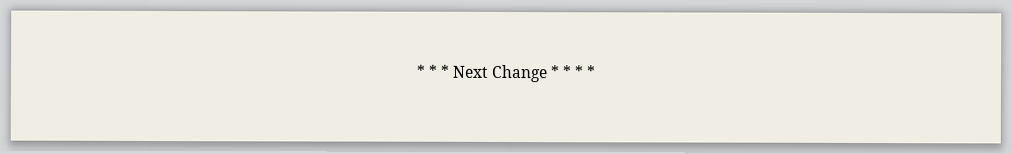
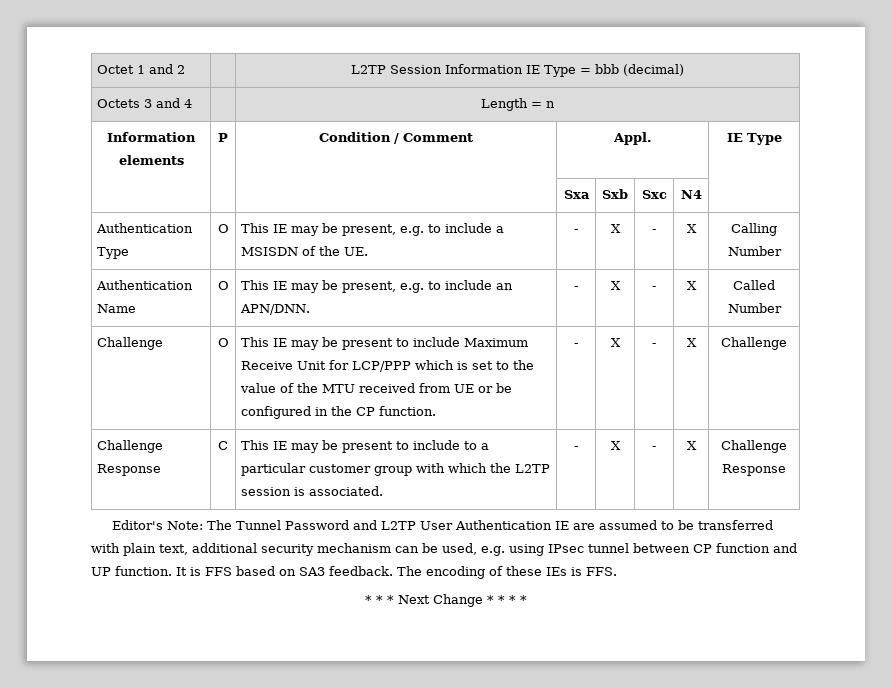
(415, 71) none -> [97,64,186,74] [351,64,684,77] [97,98,193,108] [481,98,555,111] [107,132,196,142] [118,155,184,165] [218,133,228,142] [319,132,473,144] [612,132,652,145] [726,133,782,145] [563,190,590,199] [602,189,628,199] [641,190,667,199] [680,190,702,199] [96,223,194,233] [97,247,130,259] [217,224,229,233] [241,223,505,236] [241,246,369,256] [574,229,578,233] [610,224,621,233] [652,229,656,233] [686,224,697,233] [731,223,777,236] [727,246,782,256] [96,280,194,290] [97,304,137,313] [217,281,229,290] [241,280,514,293] [240,304,311,315] [574,286,578,290] [610,281,621,290] [652,286,656,290] [686,281,697,290] [733,280,775,290] [727,303,782,313] [97,337,164,350] [217,338,229,347] [241,337,529,350] [241,360,535,372] [240,383,513,393] [241,406,437,419] [574,343,578,347] [610,338,621,347] [652,343,656,347] [686,338,697,347] [721,337,787,350] [97,440,164,453] [97,464,162,476] [218,441,228,450] [241,440,490,453] [241,463,551,476] [241,486,384,496] [574,446,578,450] [610,441,621,450] [652,446,656,450] [686,441,697,450] [721,440,787,453] [722,464,786,476] [112,520,774,530] [91,543,797,556] [91,566,617,579] Octet 1 and 2 | | L2TP Session Information IE Type = bbb (decimal) // Octets 3 and 4 | | Length = n // Information elements | P | Condition / Comment | Appl. | IE Type // | | | Sxa | Sxb | Sxc | N4 | // Authentication Type | O | This IE may be present, e.g. to include a MSISDN of the UE. | - | X | - | X | Calling Number // Authentication Name | O | This IE may be present, e.g. to include an APN/DNN. | - | X | - | X | Called Number // Challenge | O | This IE may be present to include Maximum Receive Unit for LCP/PPP which is set to the value of the MTU received from UE or be configured in the CP function. | - | X | - | X | Challenge // Challenge Response | C | This IE may be present to include to a particular customer group with which the L2TP session is associated. | - | X | - | X | Challenge Response // Editor's Note: The Tunnel Password and L2TP User Authentication IE are assumed to be transferred with plain text, additional security mechanism can be used, e.g. using IPsec tunnel between CP function and UP function. It is FFS based on SA3 feedback. The encoding of these IEs is FFS. //

